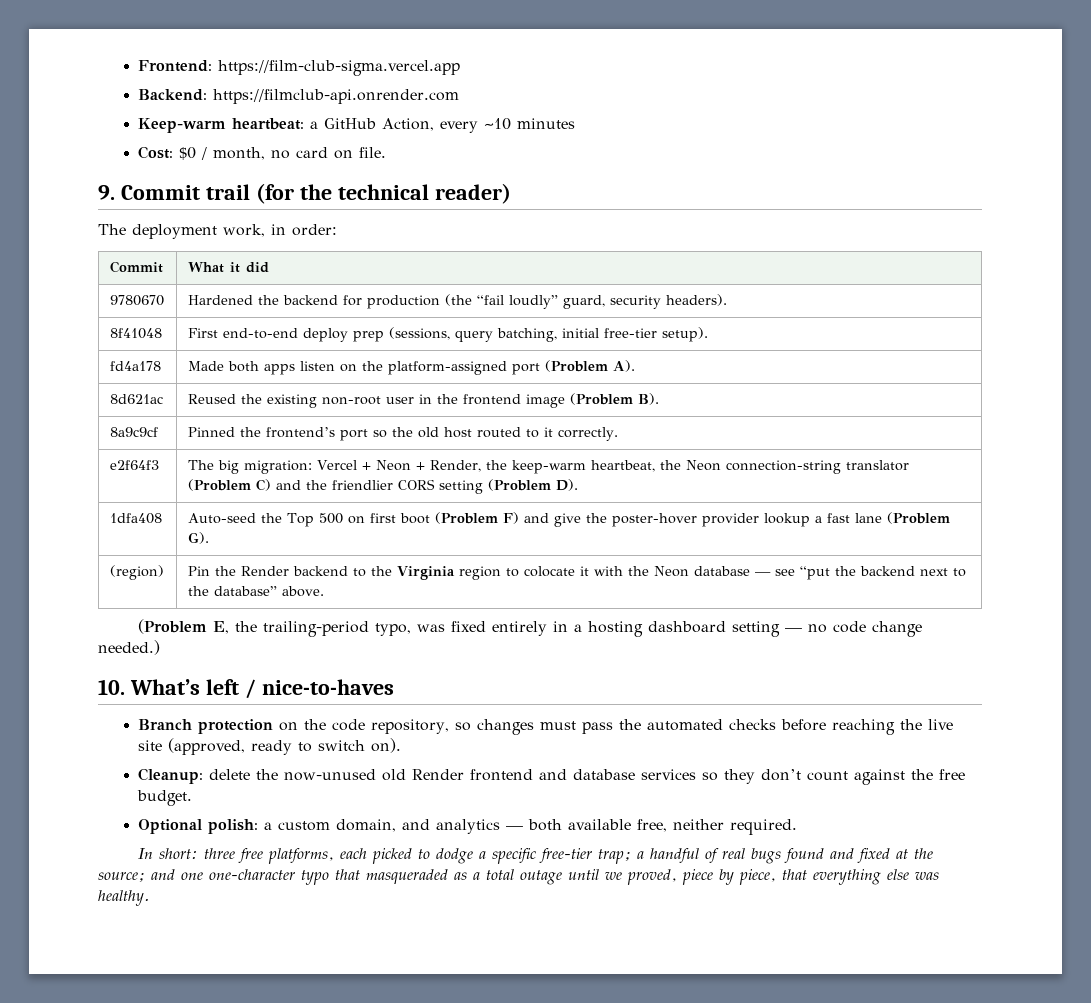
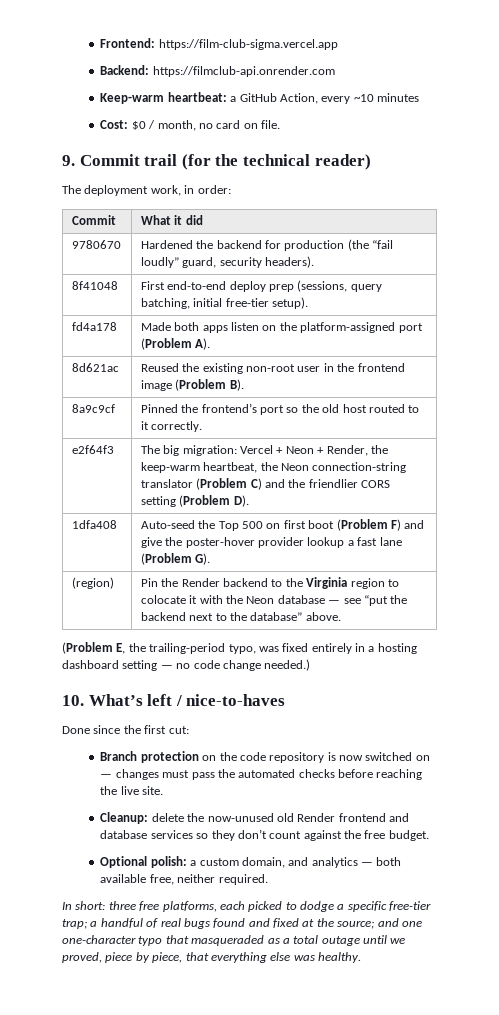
(394, 687) none -> [62,725,189,734] // Done since the first cut:
[371,719,472,734] repository, so -> [269,752,430,763] [100,774,113,778] repository is now switched on —
[138,738,402,755] site (approved, ready to switch on). -> [142,786,164,795] site.

